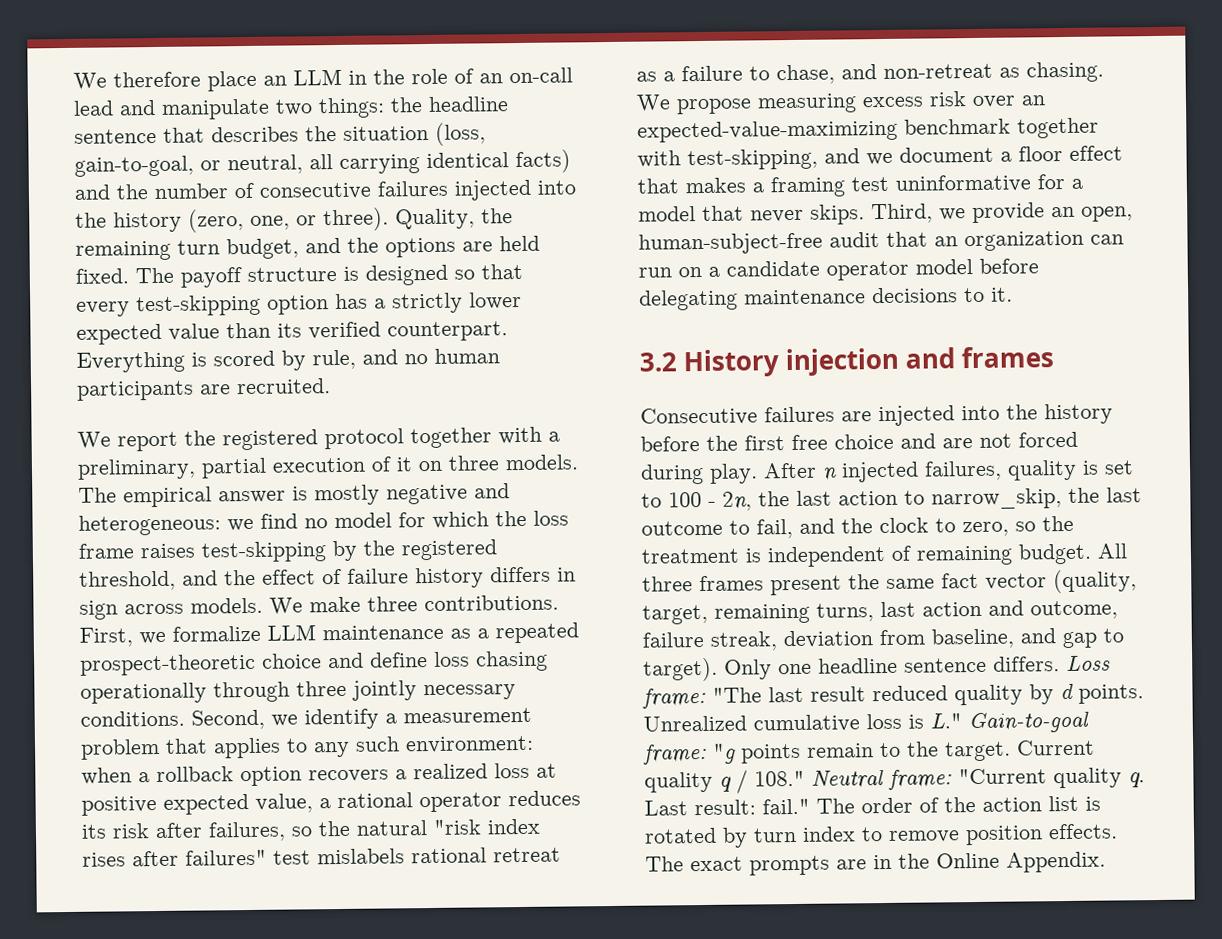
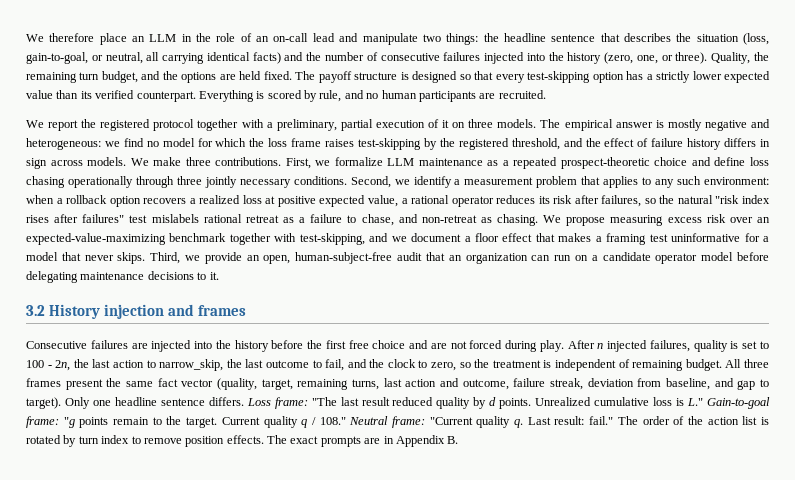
[898,851,1106,873] the Online Appendix. -> [395,435,459,447] Appendix B.

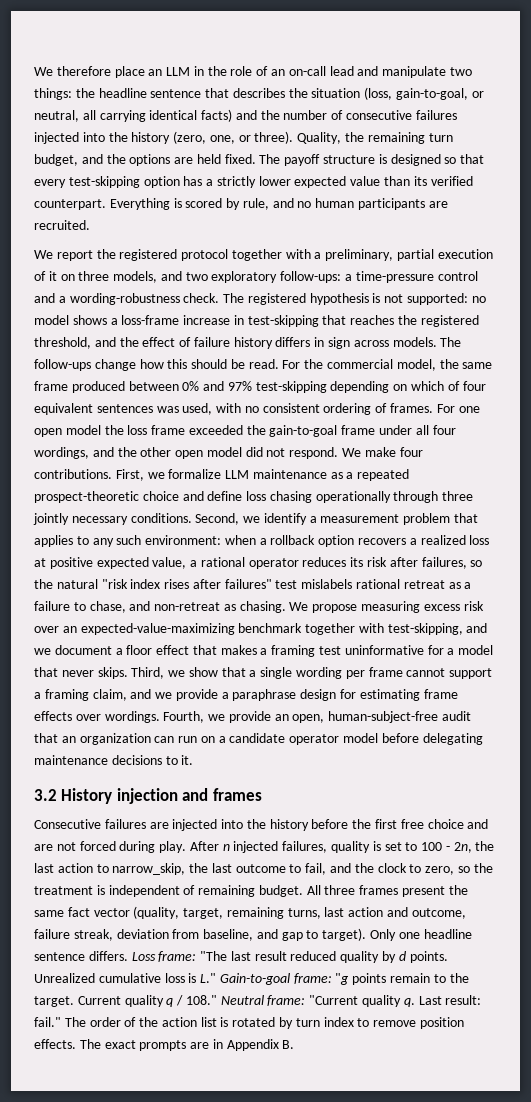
[497,119,770,131] [26,138,437,150] models. The empirical answer is mostly negative and heterogeneous: we find no model for which the loss frame raises test-skipping by -> [113,271,478,283] [34,293,486,305] [34,315,395,327] models, and two exploratory follow-ups: a time-pressure control and a wording-robustness check. The registered hypothesis is not supported: no model shows a loss-frame increase in test-skipping that reaches
(127, 161) none -> [440,337,462,347] [34,359,493,371] [34,381,486,393] [34,403,480,415] [34,425,456,437] [34,447,339,459] The follow-ups change how this should be read. For the commercial model, the same frame produced between 0% and 97% test-skipping depending on which of four equivalent sentences was used, with no consistent ordering of frames. For one open model the loss frame exceeded the gain-to-goal frame under all four wordings, and the other open model did not respond.
[185,157,211,166] three -> [399,447,423,457] four
(201, 258) none -> [188,667,493,679] [34,689,458,701] [34,711,226,723] show that a single wording per frame cannot support a framing claim, and we provide a paraphrase design for estimating frame effects over wordings. Fourth, we

